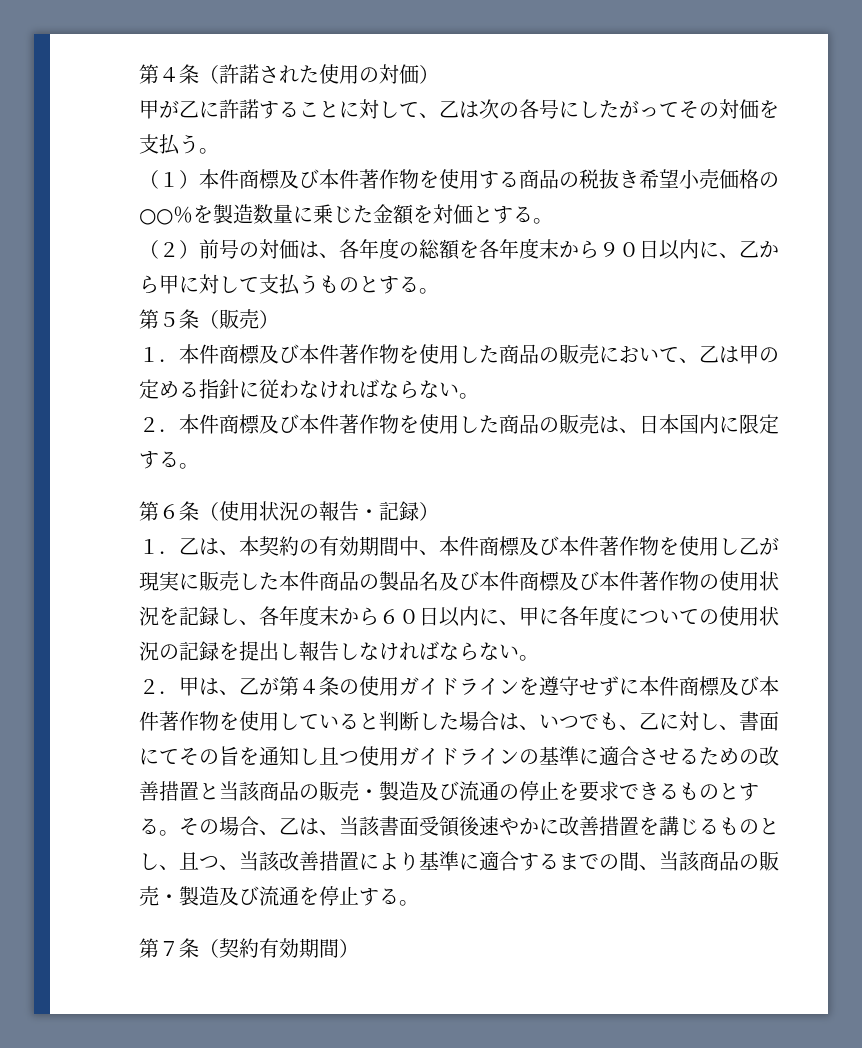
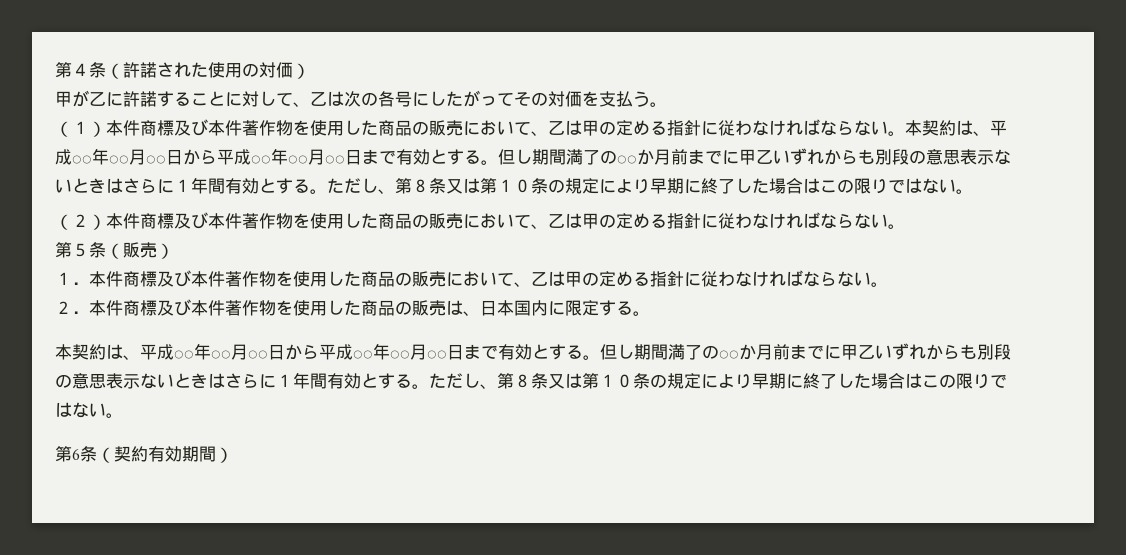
[479,169,779,189] [139,204,553,225] [139,238,779,260] [139,274,419,295] する商品の税抜き希望小売価格の○○％を製造数量に乗じた金額を対価とする。 // （２）前号の対価は、各年度の総額を各年度末から９０日以内に、乙から甲に対して支払うものとする -> [344,119,1007,136] [55,148,1011,165] [55,177,973,194] [55,212,888,230] した商品の販売において、乙は甲の定める指針に従わなければならない。本契約は、平成○○年○○月○○日から平成○○年○○月○○日まで有効とする。但し期間満了の○○か月前までに甲乙いずれからも別段の意思表示ないときはさらに１年間有効とする。ただし、第８条又は第１０条の規定により早期に終了した場合はこの限りではない。 // （２）本件商標及び本件著作物を使用した商品の販売において、乙は甲の定める指針に従わなければならない
[139,501,439,521] [139,536,779,556] [139,571,779,591] [139,605,779,627] [139,641,539,661] [139,676,779,696] [139,711,779,731] [139,746,779,766] [139,781,759,802] [139,816,779,837] [139,851,779,872] [139,886,419,906] [139,938,179,958] 第６条（使用状況の報告・記録） // １．乙は、本契約の有効期間中、本件商標及び本件著作物を使用し乙が現実に販売した本件商品の製品名及び本件商標及び本件著作物の使用状況を記録し、各年度末から６０日以内に、甲に各年度についての使用状況の記録を提出し報告しなければならない。 // ２．甲は、乙が第４条の使用ガイドラインを遵守せずに本件商標及び本件著作物を使用していると判断した場合は、いつでも、乙に対し、書面にてその旨を通知し且つ使用ガイドラインの基準に適合させるための改善措置と当該商品の販売・製造及び流通の停止を要求できるものとする。その場合、乙は、当該書面受領後速やかに改善措置を講じるものとし、且つ、当該改善措置により基準に適合するまでの間、当該商品の販売・製造及び流通を停止する。 // 第７ -> [55,343,1011,360] [55,372,1007,389] [55,402,123,418] [55,446,80,462] 本契約は、平成○○年○○月○○日から平成○○年○○月○○日まで有効とする。但し期間満了の○○か月前までに甲乙いずれからも別段の意思表示ないときはさらに１年間有効とする。ただし、第８条又は第１０条の規定により早期に終了した場合はこの限りではない。 // 第6

